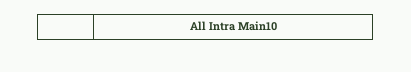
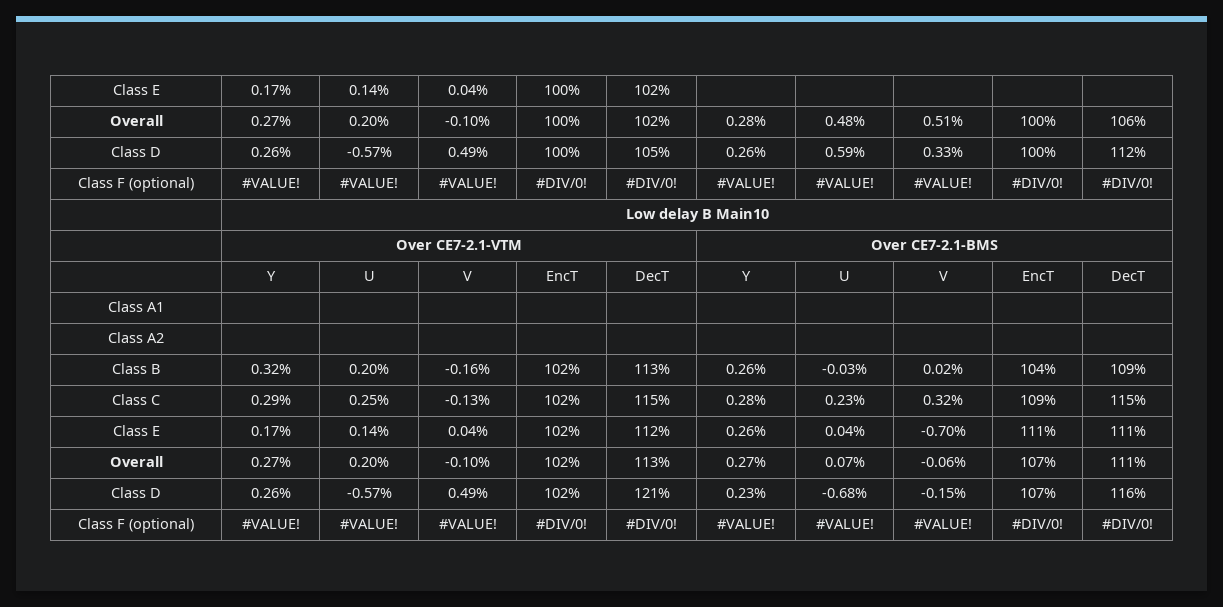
[189,21,277,31] | All Intra Main10 -> [112,84,160,95] [250,85,291,95] [349,85,389,95] [447,85,488,95] [543,85,580,95] [633,85,670,95] [109,115,163,126] [250,116,291,126] [349,116,389,126] [445,116,490,126] [543,116,580,126] [633,116,670,126] [726,116,766,126] [824,116,865,126] [923,116,963,126] [1019,116,1056,126] [1109,116,1146,126] [111,146,161,157] [250,147,291,157] [346,147,392,157] [447,147,488,157] [543,147,580,157] [633,147,670,157] [726,147,766,157] [824,147,865,157] [923,147,963,157] [1019,147,1056,157] [1109,147,1146,157] [78,177,194,192] [241,178,300,188] [340,178,398,188] [438,178,497,188] [536,178,587,188] [626,178,677,188] [717,178,775,188] [815,178,874,188] [914,178,972,188] [1012,178,1063,188] [1102,178,1153,188] [625,208,769,222] [396,240,522,250] [871,240,998,250] [266,271,276,281] [363,271,375,281] [463,271,472,281] [545,271,578,281] [634,271,669,281] [742,271,751,281] [839,271,850,281] [938,271,948,281] [1021,271,1054,281] [1110,271,1145,281] [108,301,164,312] [108,332,164,343] [112,363,160,374] [250,364,291,374] [349,364,389,374] [445,364,490,374] [543,364,580,374] [633,364,670,374] [726,364,766,374] [822,364,867,374] [923,364,963,374] [1019,364,1056,374] [1109,364,1146,374] [112,394,160,405] [250,395,291,405] [349,395,389,405] [445,395,490,405] [543,395,580,405] [633,395,670,405] [726,395,766,405] [824,395,865,405] [923,395,963,405] [1019,395,1056,405] [1109,395,1146,405] [112,425,160,436] [250,426,291,436] [349,426,389,436] [447,426,488,436] [543,426,580,436] [633,426,670,436] [726,426,766,436] [824,426,865,436] [920,426,966,436] [1019,426,1056,436] [1109,426,1146,436] [109,456,163,467] [250,457,291,467] [349,457,389,467] [445,457,490,467] [543,457,580,467] [633,457,670,467] [726,457,766,467] [824,457,865,467] [920,457,966,467] [1019,457,1056,467] [1109,457,1146,467] [111,487,161,498] [250,488,291,498] [346,488,392,498] [447,488,488,498] [543,488,580,498] [633,488,670,498] [726,488,766,498] [822,488,867,498] [920,488,966,498] [1019,488,1056,498] [1109,488,1146,498] [78,518,194,533] [241,519,300,529] [340,519,398,529] [438,519,497,529] [536,519,587,529] [626,519,677,529] [717,519,775,529] [815,519,874,529] [914,519,972,529] [1012,519,1063,529] [1102,519,1153,529] Class E | 0.17% | 0.14% | 0.04% | 100% | 102% | | | | | // Overall | 0.27% | 0.20% | -0.10% | 100% | 102% | 0.28% | 0.48% | 0.51% | 100% | 106% // Class D | 0.26% | -0.57% | 0.49% | 100% | 105% | 0.26% | 0.59% | 0.33% | 100% | 112% // Class F (optional) | #VALUE! | #VALUE! | #VALUE! | #DIV/0! | #DIV/0! | #VALUE! | #VALUE! | #VALUE! | #DIV/0! | #DIV/0! // | Low delay B Main10 // | Over CE7-2.1-VTM | Over CE7-2.1-BMS // | Y | U | V | EncT | DecT | Y | U | V | EncT | DecT // Class A1 | | | | | | | | | | // Class A2 | | | | | | | | | | // Class B | 0.32% | 0.20% | -0.16% | 102% | 113% | 0.26% | -0.03% | 0.02% | 104% | 109% // Class C | 0.29% | 0.25% | -0.13% | 102% | 115% | 0.28% | 0.23% | 0.32% | 109% | 115% // Class E | 0.17% | 0.14% | 0.04% | 102% | 112% | 0.26% | 0.04% | -0.70% | 111% | 111% // Overall | 0.27% | 0.20% | -0.10% | 102% | 113% | 0.27% | 0.07% | -0.06% | 107% | 111% // Class D | 0.26% | -0.57% | 0.49% | 102% | 121% | 0.23% | -0.68% | -0.15% | 107% | 116% // Class F (optional) | #VALUE! | #VALUE! | #VALUE! | #DIV/0! | #DIV/0! | #VALUE! | #VALUE! | #VALUE! | #DIV/0! | #DIV/0!

